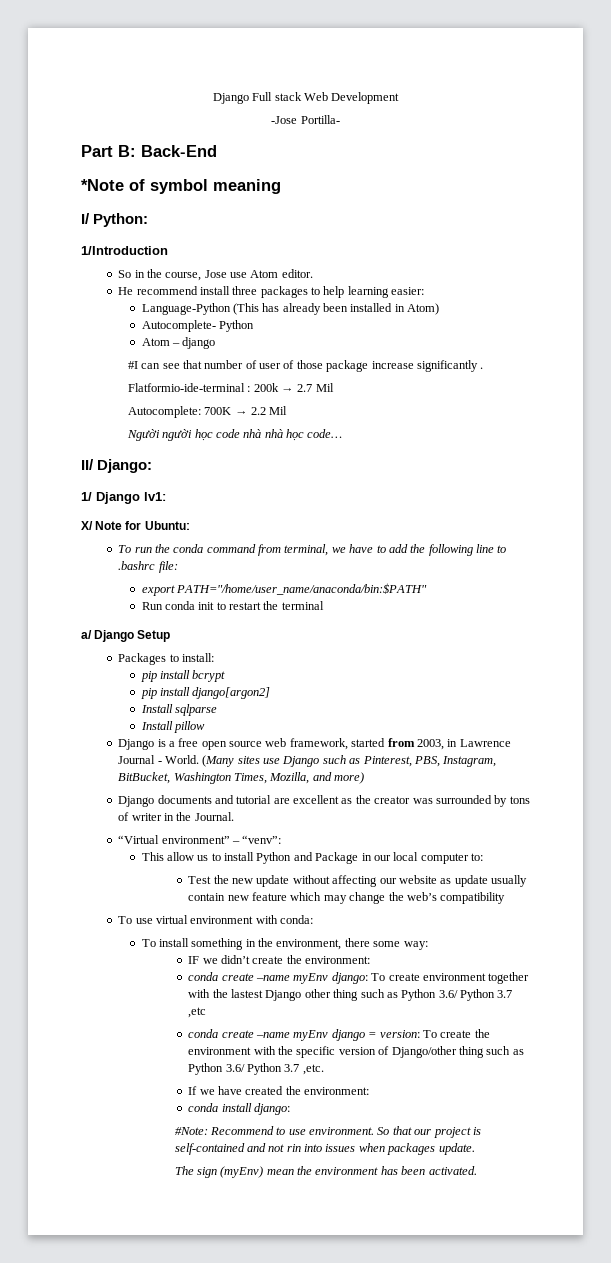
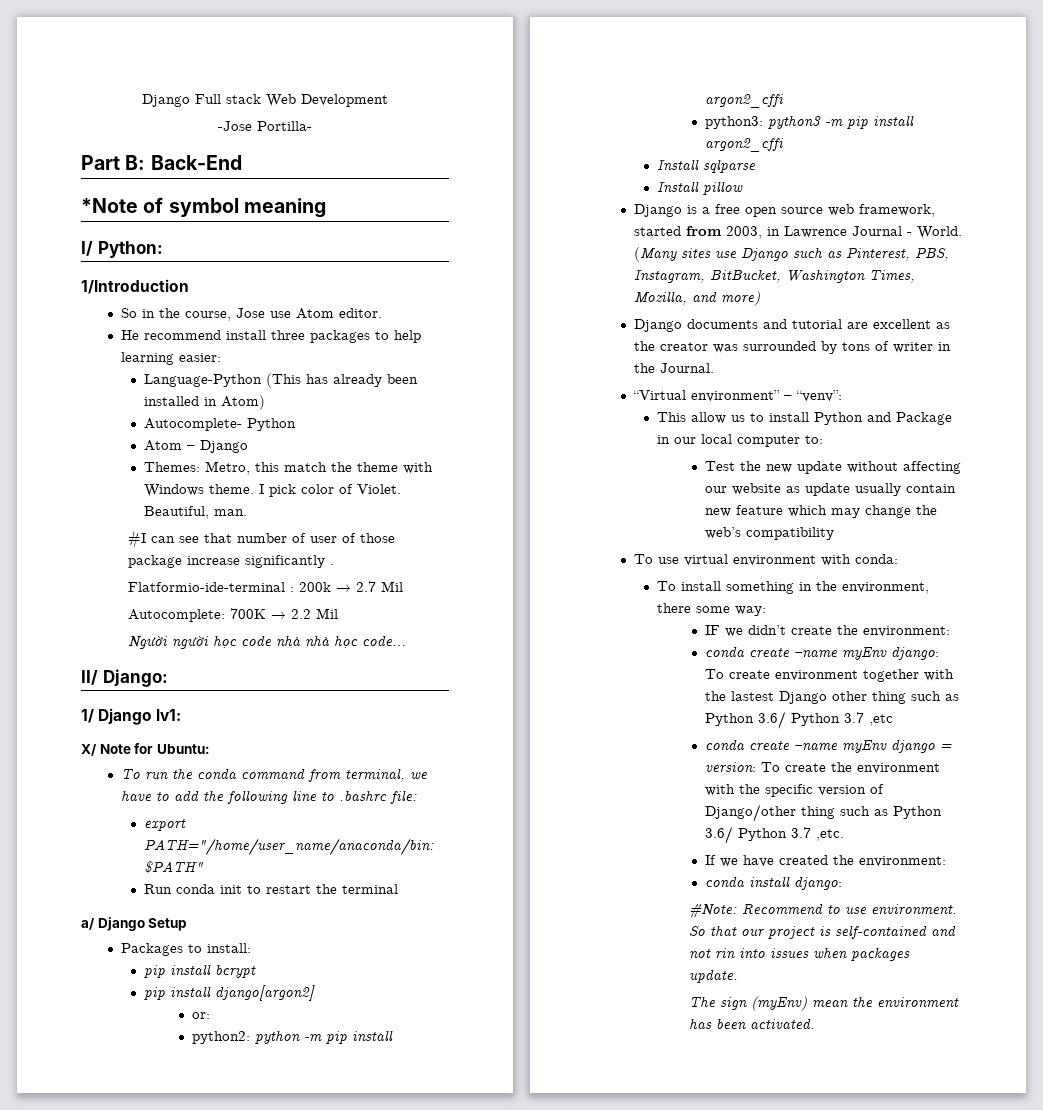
[182,337,216,349] django -> [200,440,249,453] [144,461,434,475] [144,484,402,497] [144,506,248,519] Django // Themes: Metro, this match the theme with Windows theme. I pick color of Violet. Beautiful, man.
(271, 693) none -> [191,1012,210,1019] [191,1030,393,1044] [704,94,783,108] [704,115,914,129] [704,138,783,152] // or: // python2: python -m pip install argon2_cffi // python3: python3 -m pip install argon2_cffi

